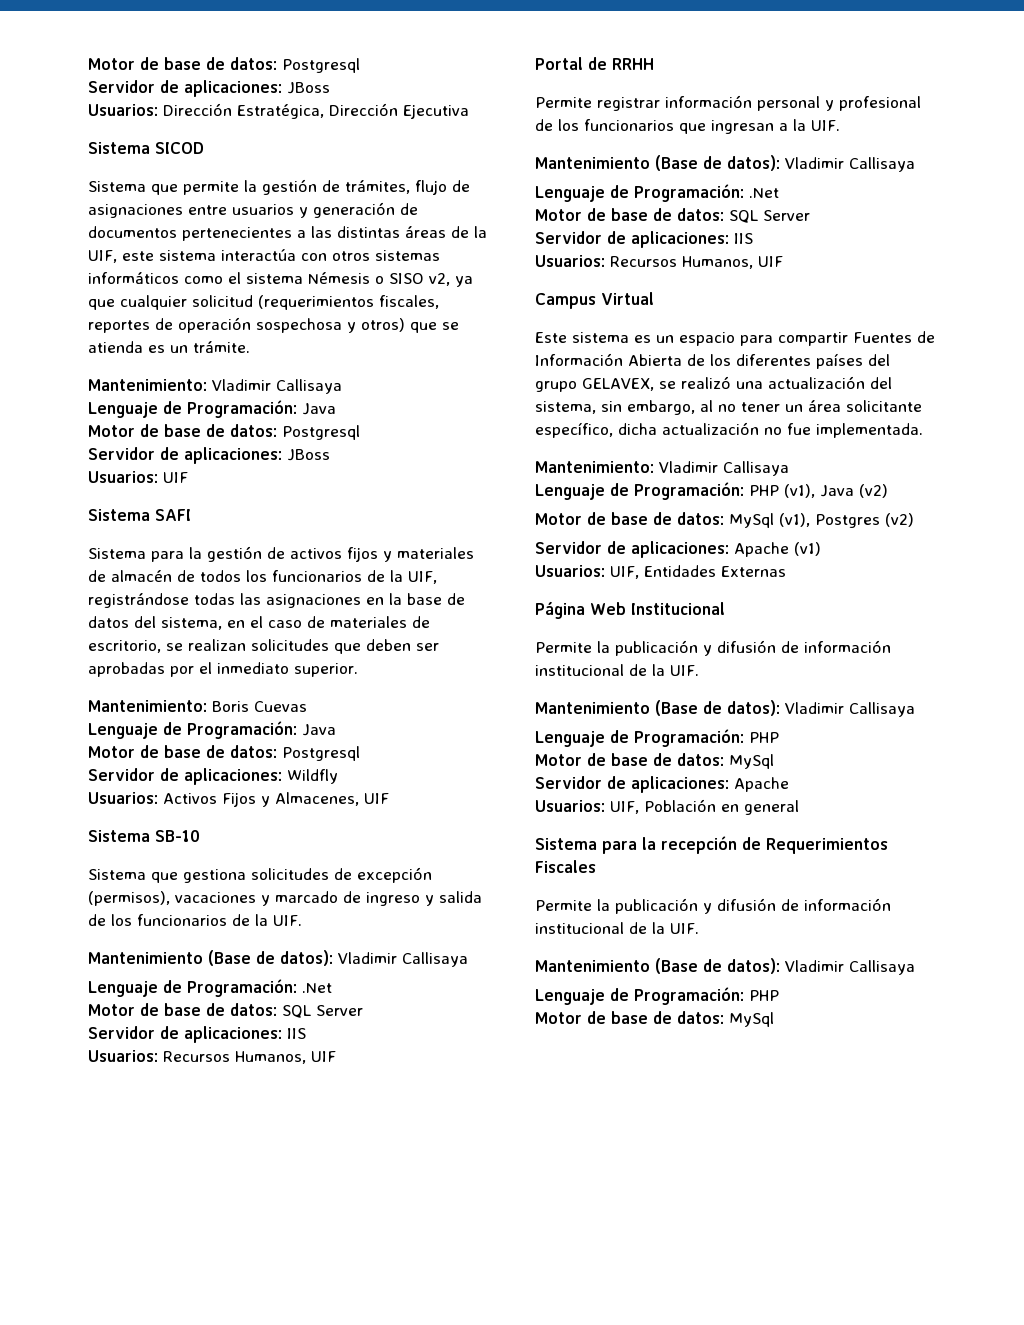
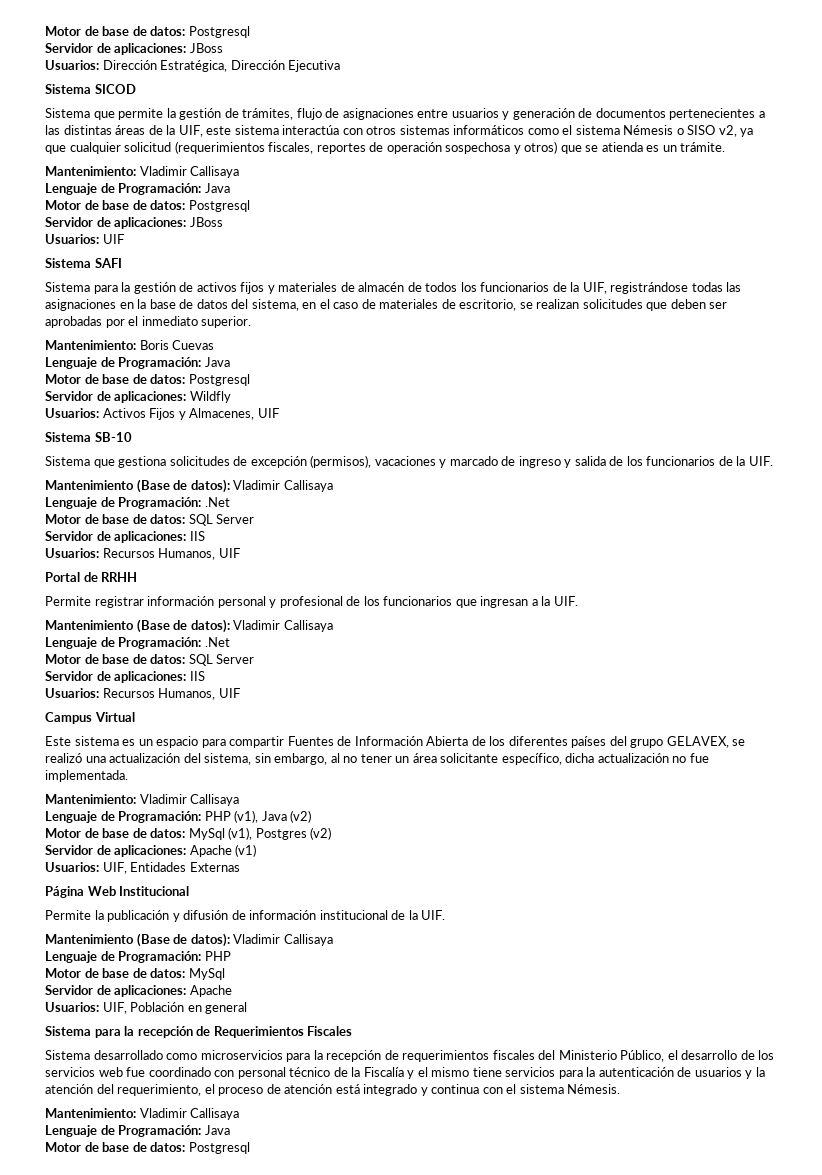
[535,898,891,914] [535,922,699,934] [535,958,915,975] [535,987,779,1005] [535,1011,774,1027] Permite la publicación y difusión de información institucional de la UIF. // Mantenimiento (Base de datos): Vladimir Callisaya // Lenguaje de Programación: PHP // Motor de base de datos: MySql -> [45,1050,775,1062] [45,1067,765,1079] [45,1084,621,1096] [45,1108,240,1120] [45,1125,230,1137] [45,1142,250,1154] Sistema desarrollado como microservicios para la recepción de requerimientos fiscales del Ministerio Público, el desarrollo de los servicios web fue coordinado con personal técnico de la Fiscalía y el mismo tiene servicios para la autenticación de usuarios y la atención del requerimiento, el proceso de atención está integrado y continua con el sistema Némesis. // Mantenimiento: Vladimir Callisaya // Lenguaje de Programación: Java // Motor de base de datos: Postgresql

